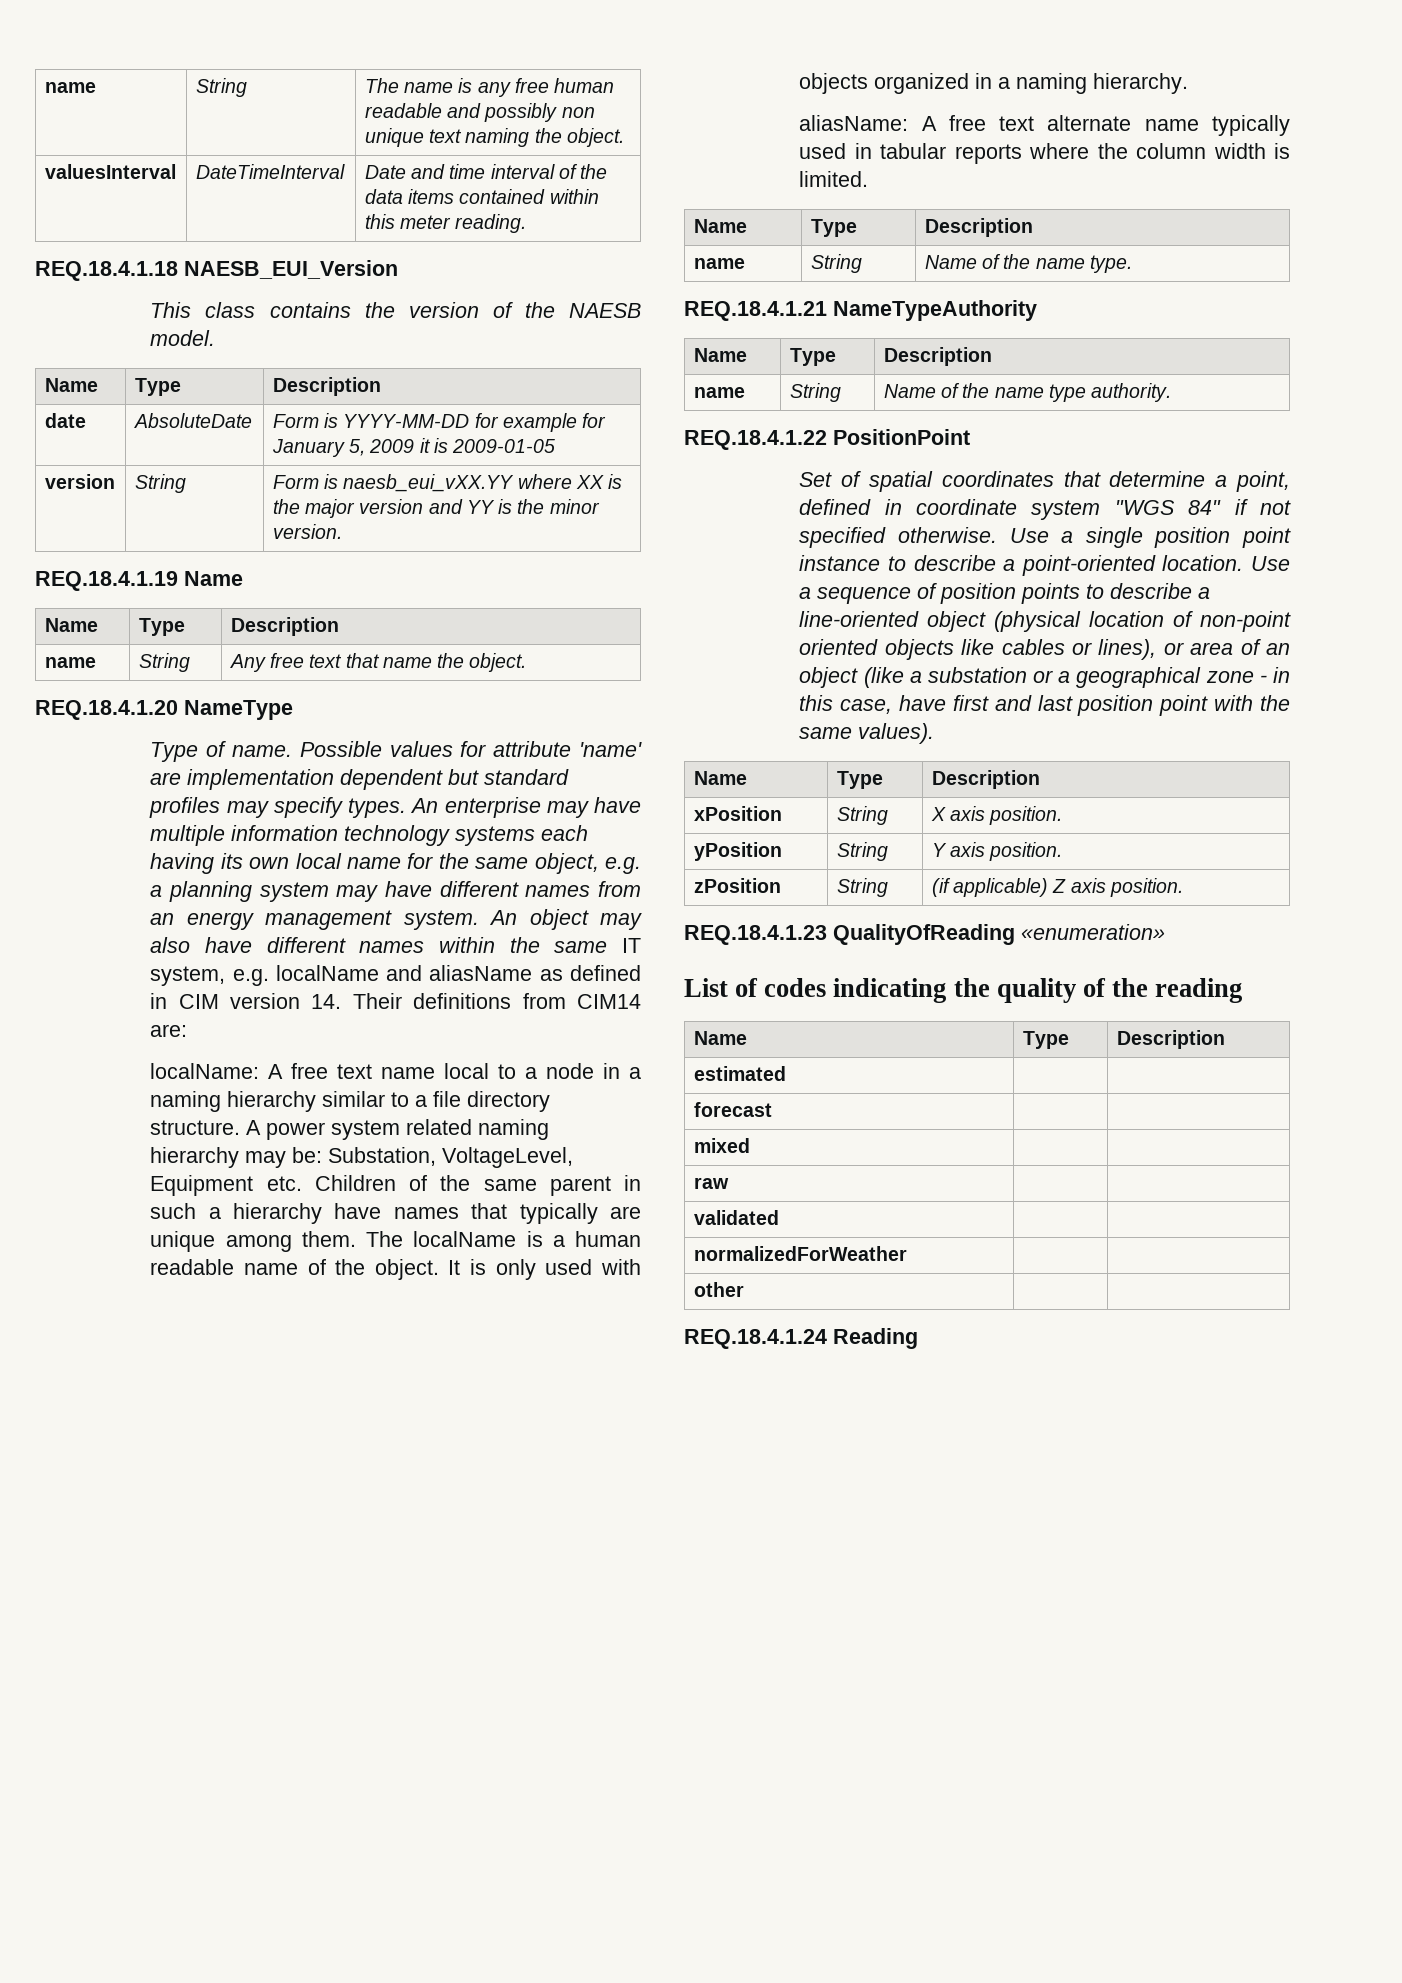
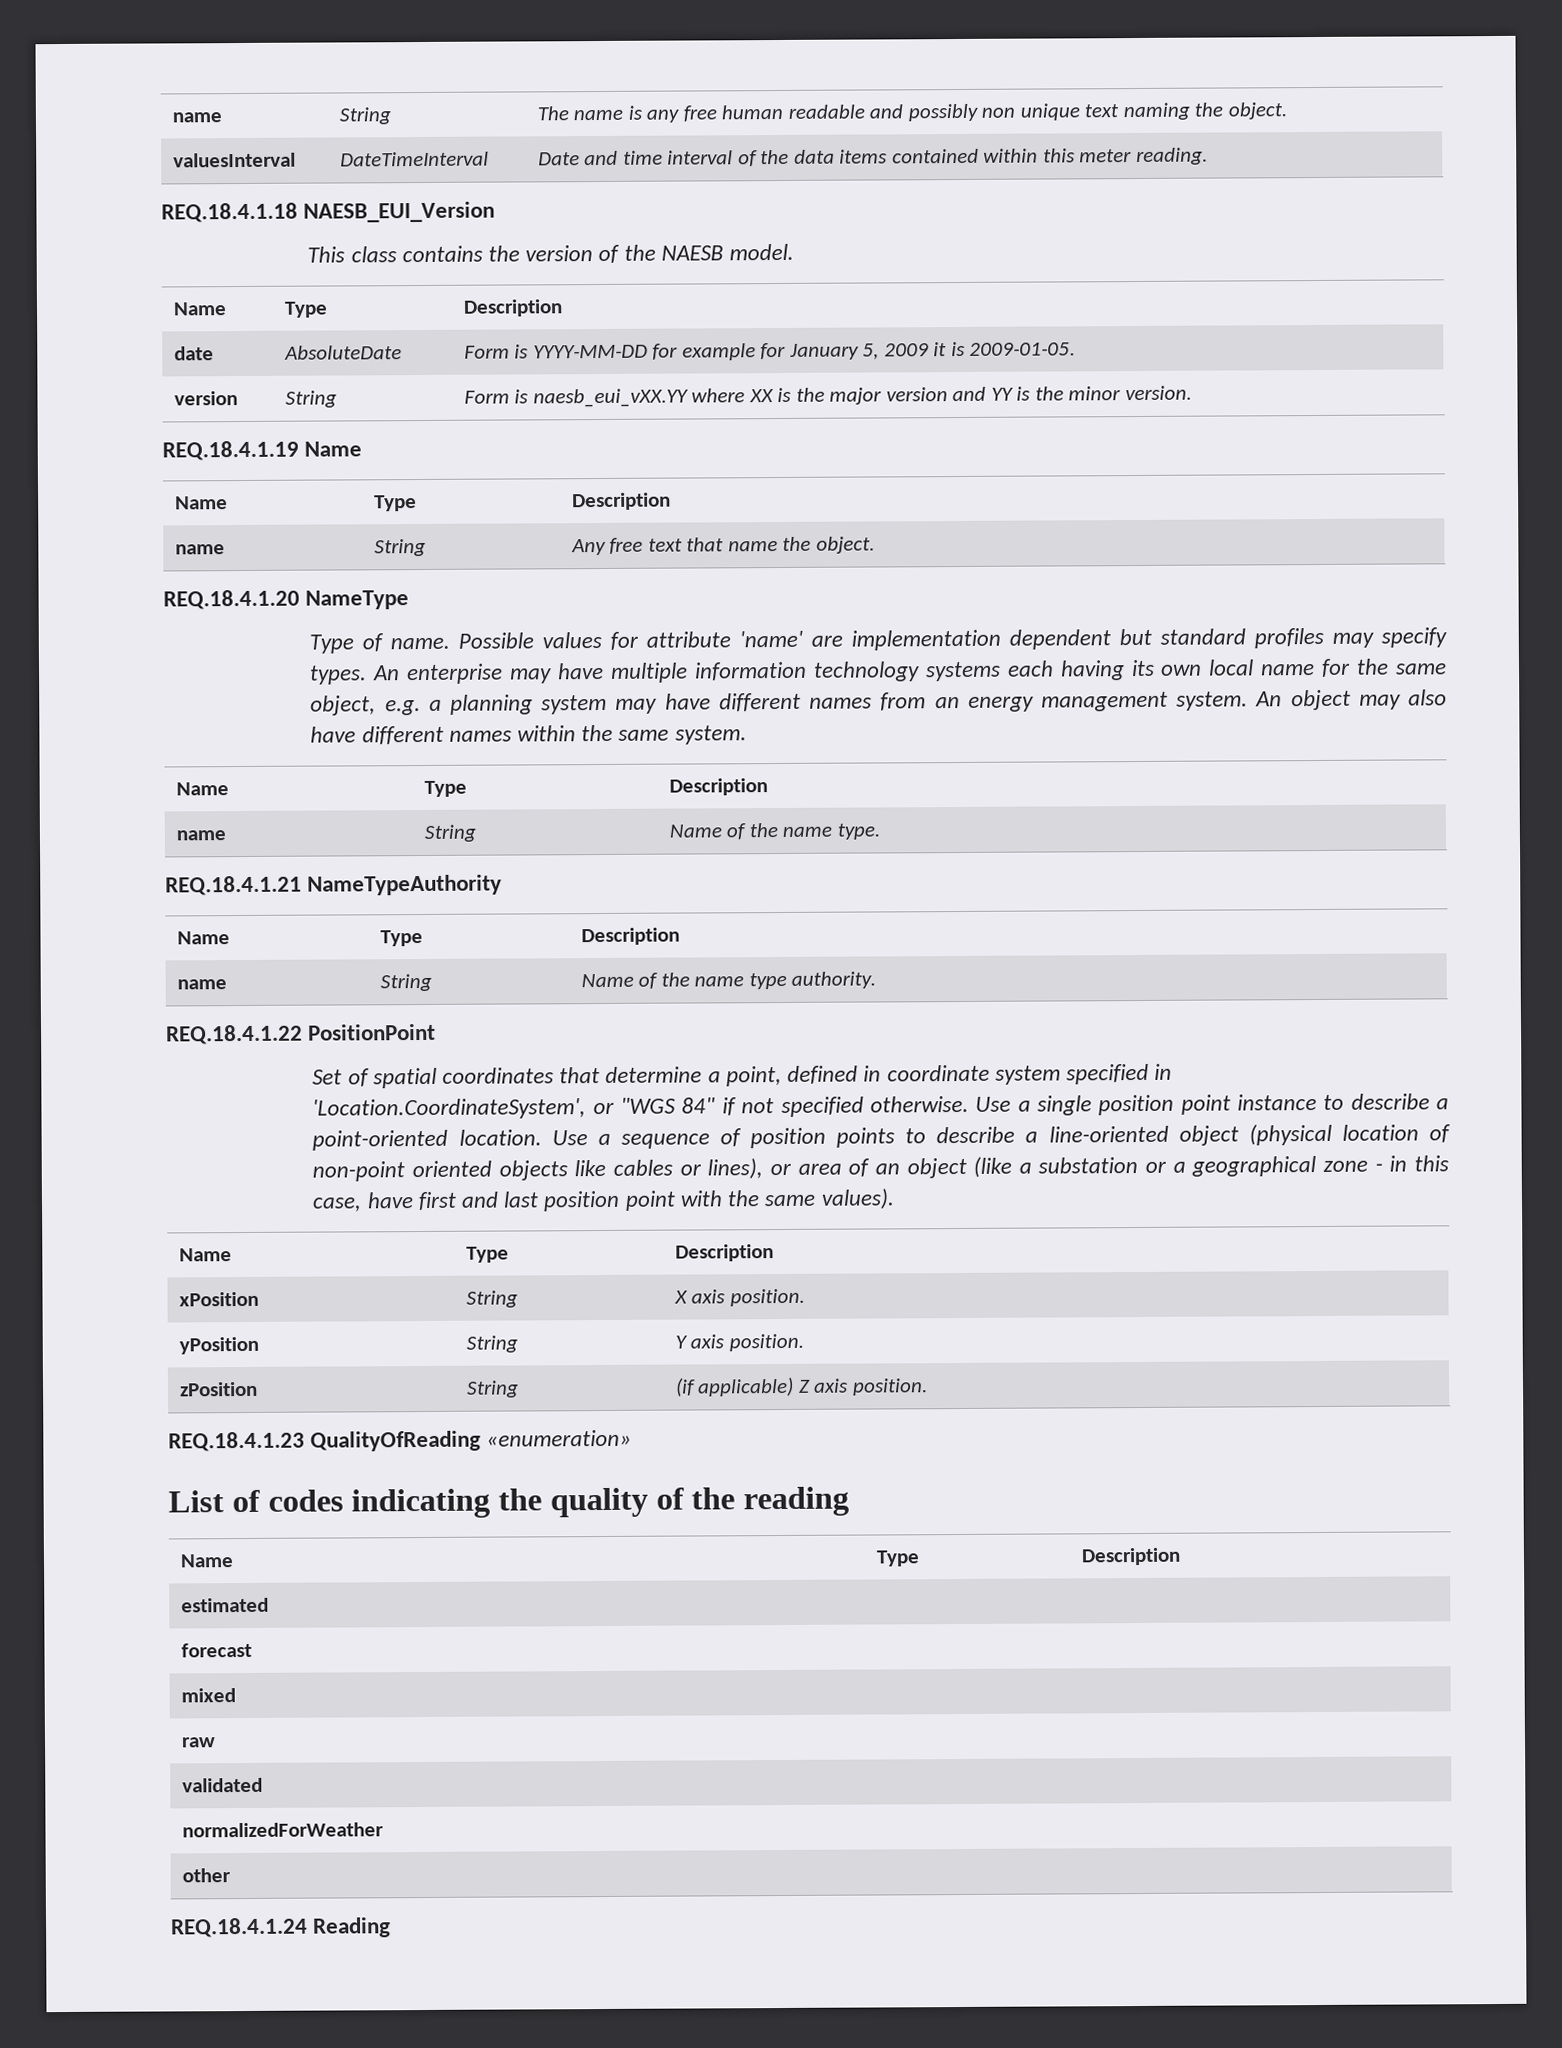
[452,439,556,453] 2009-01-05 -> [969,342,1076,356] 2009-01-05.
[622,938,641,953] [150,965,641,986] [150,993,641,1009] [150,1024,188,1037] [150,1063,641,1079] [150,1091,551,1112] [150,1119,550,1140] [150,1147,574,1168] [150,1175,641,1196] [150,1203,641,1224] [150,1231,641,1252] [150,1259,641,1280] [799,73,1189,94] [799,115,1290,136] [799,143,1290,164] [799,171,869,187] IT system, e.g. localName and aliasName as defined in CIM version 14. Their definitions from CIM14 are: // localName: A free text name local to a node in a naming hierarchy similar to a file directory structure. A power system related naming hierarchy may be: Substation, VoltageLevel, Equipment etc. Children of the same parent in such a hierarchy have names that typically are unique among them. The localName is a human readable name of the object. It is only used with objects organized in a naming hierarchy. // aliasName: A free text alternate name typically used in tabular reports where the column width is limited. -> [674,725,747,745] system.
(1101, 510) none -> [1065,1063,1173,1085] [312,1098,615,1120] specified in 'Location.CoordinateSystem', or

